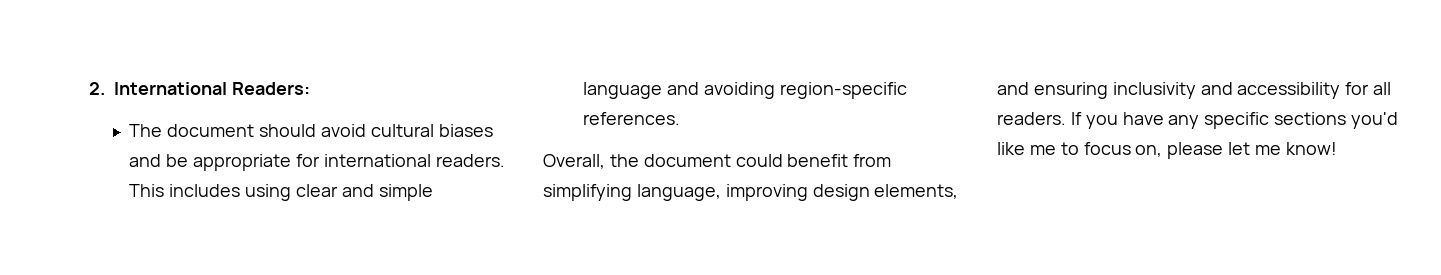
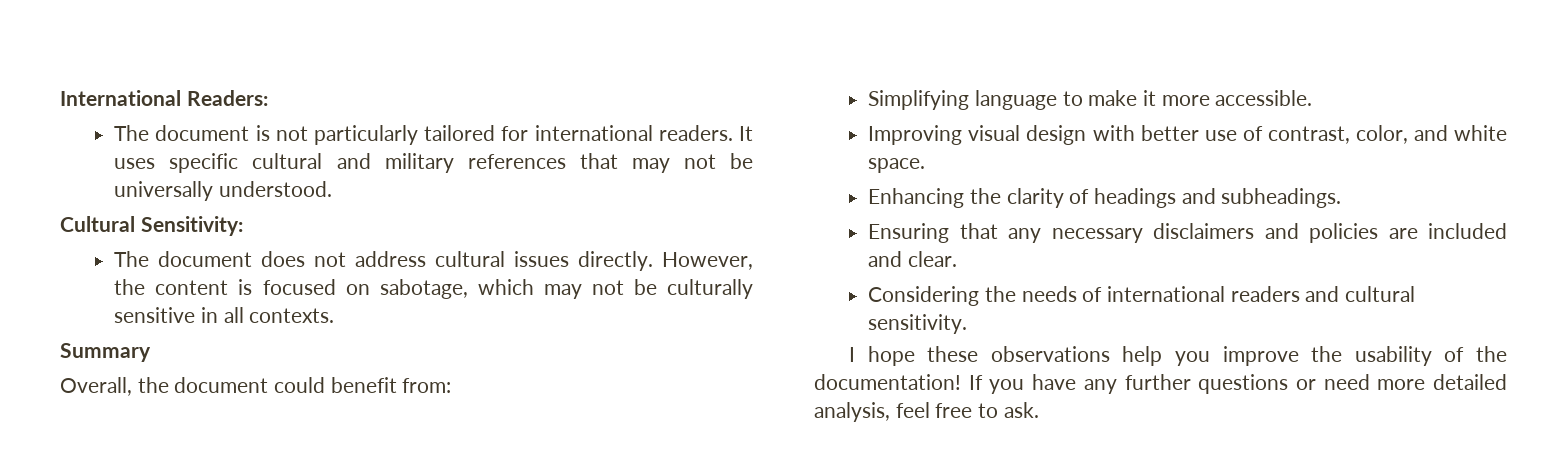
[89,82,105,95] 2. -> (60, 98) none
[259,124,493,137] [129,154,505,171] [129,184,433,201] [583,82,907,99] [583,112,681,125] should avoid cultural biases and be appropriate for international readers. This includes using clear and simple language and avoiding region-specific references. -> [255,125,754,145] [114,153,754,173] [114,181,332,201] [60,216,243,236] [114,251,753,271] [114,279,753,299] [114,307,335,323] [60,343,151,362] is not particularly tailored for international readers. It uses specific cultural and military references that may not be universally understood. // Cultural Sensitivity: // The document does not address cultural issues directly. However, the content is focused on sabotage, which may not be culturally sensitive in all contexts. // Summary
[853,154,892,167] [543,184,959,201] [997,82,1392,99] [997,112,1399,129] [997,142,1337,159] from simplifying language, improving design elements, and ensuring inclusivity and accessibility for all readers. If you have any specific sections you'd like me to focus on, please let me know! -> [402,378,452,393] [868,90,1313,110] [868,125,1507,145] [868,158,926,173] [868,188,1342,208] [868,223,1507,243] [868,251,957,267] [868,286,1415,306] [868,314,968,334] [849,346,1507,366] [814,374,1507,394] [814,402,1039,422] from: // Simplifying language to make it more accessible. // Improving visual design with better use of contrast, color, and white space. // Enhancing the clarity of headings and subheadings. // Ensuring that any necessary disclaimers and policies are included and clear. // Considering the needs of international readers and cultural sensitivity. // I hope these observations help you improve the usability of the documentation! If you have any further questions or need more detailed analysis, feel free to ask.

